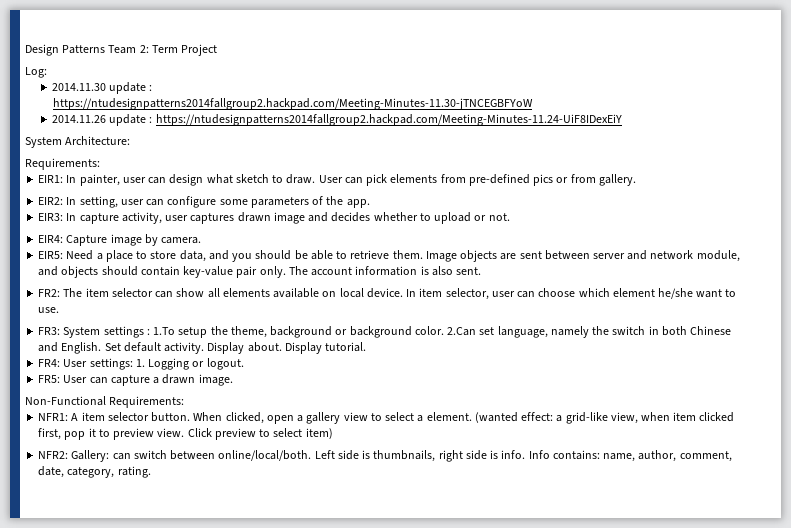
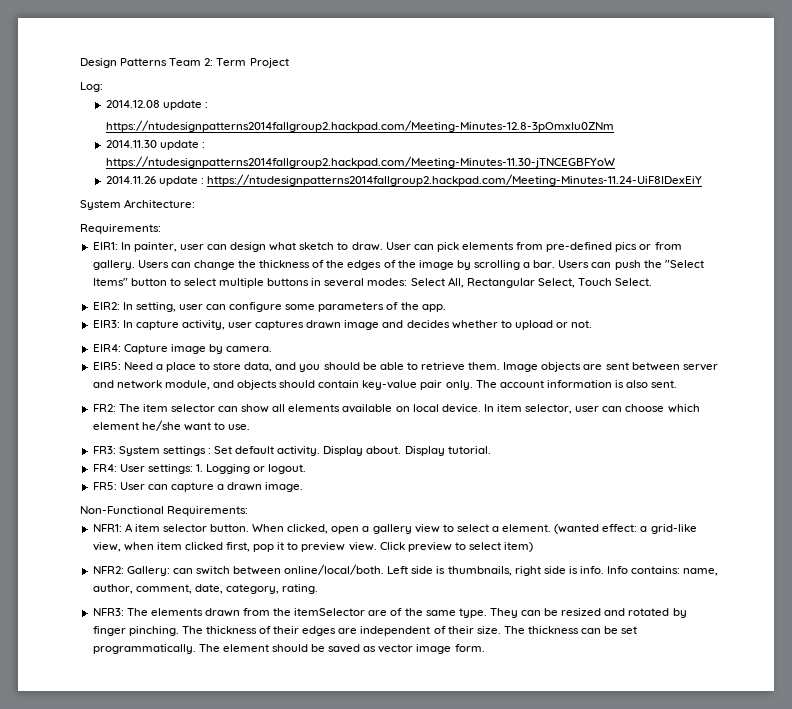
(47, 72) none -> [105,100,208,110] [105,120,614,132] // 2014.12.08 update : // https://ntudesignpatterns2014fallgroup2.hackpad.com/Meeting-Minutes-12.8-3pOmxIu0ZNm
(636, 180) none -> [137,260,704,270] [92,277,653,288] Users can change the thickness of the edges of the image by scrolling a bar. Users can push the "Select Items" button to select multiple buttons in several modes: Select All, Rectangular Select, Touch Select.
[153,326,732,338] [38,342,102,354] 1.To setup the theme, background or background color. 2.Can set language, namely the switch in both Chinese and English. -> (211, 451) none
(151, 472) none -> [92,608,687,618] [92,626,638,636] [92,644,485,654] // NFR3: The elements drawn from the itemSelector are of the same type. They can be resized and rotated by finger pinching. The thickness of their edges are independent of their size. The thickness can be set programmatically. The element should be saved as vector image form.

